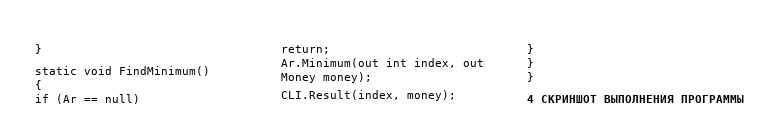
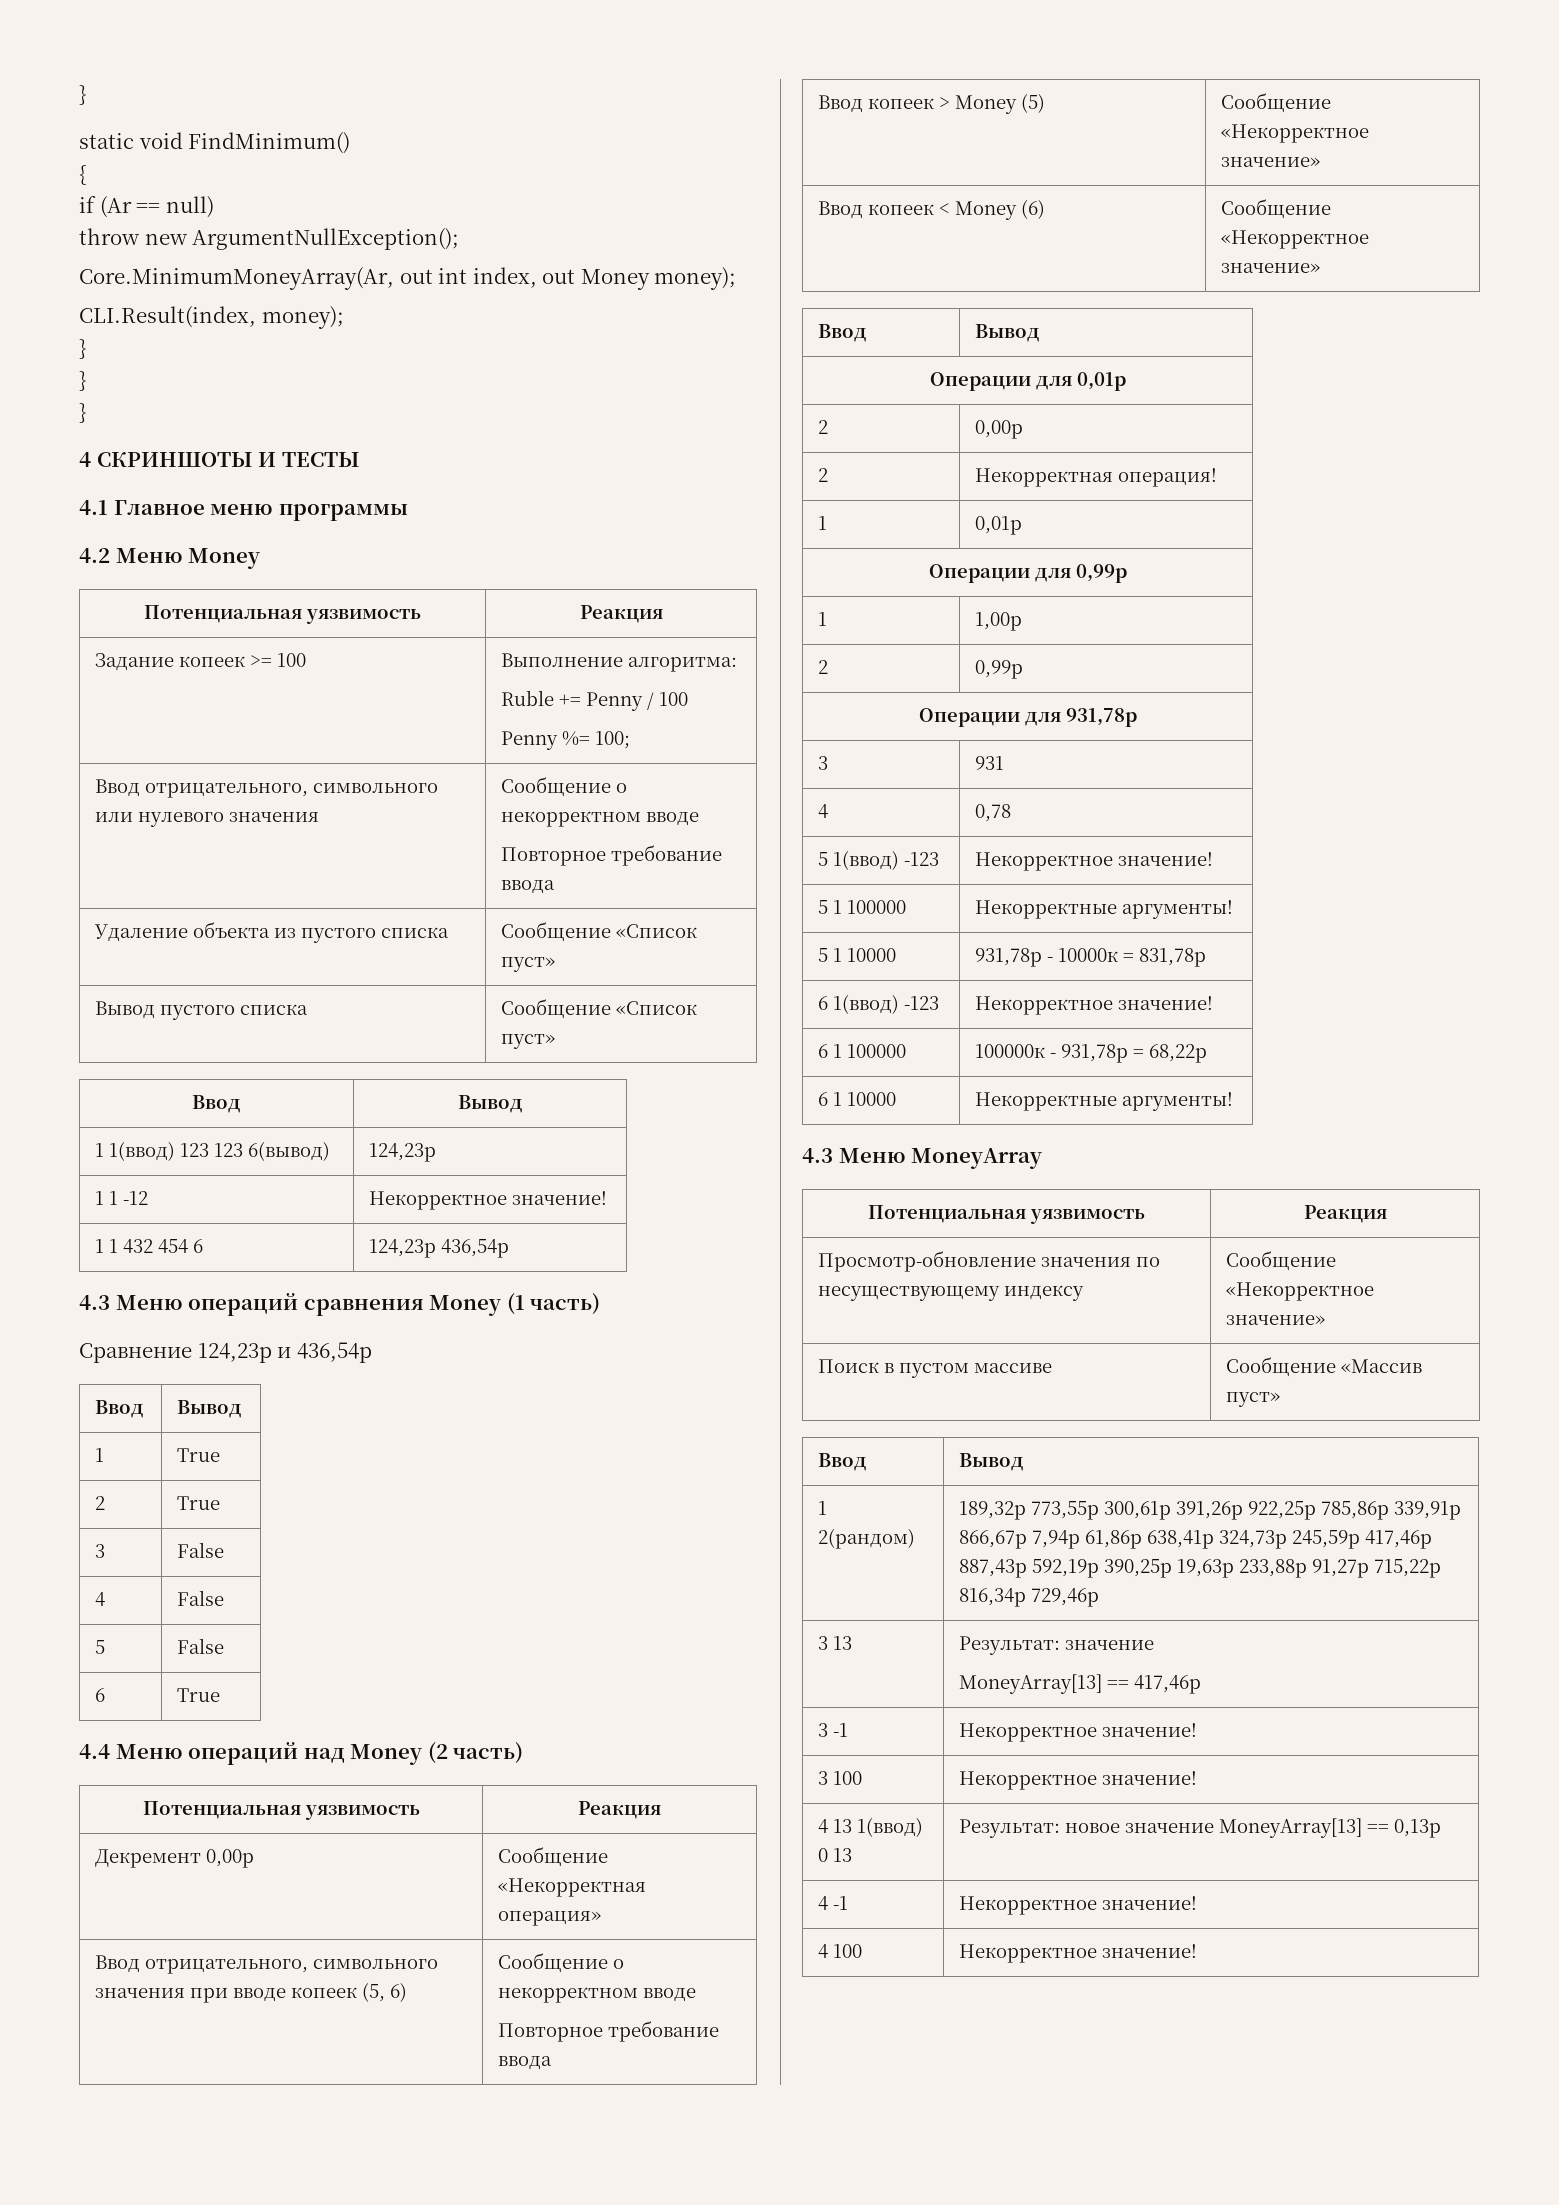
[281,45,330,54] [281,58,379,68] return; // Ar.Minimum(out -> [79,228,460,250] [79,267,433,290] throw new ArgumentNullException(); // Core.MinimumMoneyArray(Ar, out
[541,94,744,103] СКРИНШОТ ВЫПОЛНЕНИЯ ПРОГРАММЫ -> [96,452,360,467] [79,500,408,521] [79,548,261,569] [144,605,421,624] [579,605,663,623] [95,653,307,671] [501,653,738,672] [501,690,689,711] [501,731,631,750] [95,779,439,798] [95,812,320,827] [501,777,628,797] [501,811,700,827] [501,845,723,866] [501,880,556,894] [94,922,450,943] [501,922,698,942] [501,957,556,972] [95,1001,309,1020] [501,999,698,1019] [501,1034,556,1049] [192,1095,241,1113] [457,1095,523,1113] [95,1141,331,1161] [369,1143,437,1162] [95,1191,149,1205] [369,1191,608,1210] [95,1239,204,1253] [369,1239,510,1258] [79,1293,601,1316] [79,1342,372,1363] [95,1400,145,1418] [177,1400,243,1418] [95,1448,105,1462] [177,1448,221,1462] [95,1496,106,1510] [177,1496,221,1510] [95,1544,106,1558] [177,1542,225,1558] [95,1592,106,1606] [177,1590,225,1606] [95,1640,106,1654] [177,1638,225,1654] [95,1688,106,1702] [177,1688,221,1702] [79,1742,524,1765] [142,1801,420,1820] [578,1801,661,1819] [95,1849,255,1868] [498,1847,609,1867] [498,1878,647,1897] [498,1911,602,1926] [95,1955,439,1974] [95,1982,408,2003] [498,1953,625,1973] [498,1987,697,2003] [498,2021,720,2042] [498,2056,553,2070] [818,93,1046,114] [1221,93,1332,113] [1221,124,1370,143] [1221,157,1321,167] [818,199,1046,220] [1221,199,1332,219] [1221,230,1370,249] [1221,263,1321,273] [818,324,868,342] [975,324,1041,342] [929,372,1126,391] [818,420,829,434] [975,420,1024,439] [818,468,829,482] [975,468,1218,487] [818,516,828,530] [975,516,1023,535] [928,564,1127,583] [818,612,828,626] [975,612,1023,631] [818,660,829,674] [975,660,1024,679] [918,708,1137,727] [818,756,829,770] [975,756,1005,770] [818,804,829,818] [975,804,1012,822] [818,850,940,870] [975,852,1214,871] [818,900,907,914] [975,900,1234,919] [818,948,897,962] [975,948,1207,967] [818,994,940,1014] [975,996,1214,1015] [818,1044,907,1058] [975,1044,1208,1063] [818,1092,897,1106] [975,1092,1234,1111] [802,1148,1043,1169] [868,1205,1145,1224] [1303,1205,1387,1223] [818,1251,1161,1272] [818,1285,1085,1301] [1226,1251,1337,1271] [1226,1282,1375,1301] [1226,1315,1326,1325] [818,1359,1053,1378] [1226,1357,1423,1377] [1226,1392,1281,1407] [818,1453,868,1471] [959,1453,1025,1471] [818,1501,828,1515] [818,1528,916,1549] [959,1501,1462,1520] [959,1530,1433,1549] [959,1559,1442,1578] [959,1588,1100,1607] [818,1636,853,1650] [959,1636,1155,1655] [959,1674,1202,1694] [818,1723,849,1737] [959,1723,1198,1742] [818,1771,863,1785] [959,1771,1198,1790] [818,1817,924,1837] [818,1848,853,1862] [959,1818,1442,1838] [818,1896,849,1910] [959,1896,1198,1915] [818,1944,863,1958] [959,1944,1198,1963] СКРИНШОТЫ И ТЕСТЫ // 4.1 Главное меню программы // 4.2 Меню Money // Потенциальная уязвимость | Реакция // Задание копеек >= 100 | Выполнение алгоритма: // Ruble += Penny / 100 // Penny %= 100; // Ввод отрицательного, символьного или нулевого значения | Сообщение о некорректном вводе // Повторное требование ввода // Удаление объекта из пустого списка | Сообщение «Список пуст» // Вывод пустого списка | Сообщение «Список пуст» // Ввод | Вывод // 1 1(ввод) 123 123 6(вывод) | 124,23р // 1 1 -12 | Некорректное значение! // 1 1 432 454 6 | 124,23р 436,54р // 4.3 Меню операций сравнения Money (1 часть) // Сравнение 124,23р и 436,54р // Ввод | Вывод // 1 | True // 2 | True // 3 | False // 4 | False // 5 | False // 6 | True // 4.4 Меню операций над Money (2 часть) // Потенциальная уязвимость | Реакция // Декремент 0,00р | Сообщение «Некорректная операция» // Ввод отрицательного, символьного значения при вводе копеек (5, 6) | Сообщение о некорректном вводе // Повторное требование ввода // Ввод копеек > Money (5) | Сообщение «Некорректное значение» // Ввод копеек < Money (6) | Сообщение «Некорректное значение» // Ввод | Вывод // Операции для 0,01р // 2 | 0,00р // 2 | Некорректная операция! // 1 | 0,01р // Операции для 0,99р // 1 | 1,00р // 2 | 0,99р // Операции для 931,78р // 3 | 931 // 4 | 0,78 // 5 1(ввод) -123 | Некорректное значение! // 5 1 100000 | Некорректные аргументы! // 5 1 10000 | 931,78р - 10000к = 831,78р // 6 1(ввод) -123 | Некорректное значение! // 6 1 100000 | 100000к - 931,78р = 68,22р // 6 1 10000 | Некорректные аргументы! // 4.3 Меню MoneyArray // Потенциальная уязвимость | Реакция // Просмотр-обновление значения по несуществующему индексу | Сообщение «Некорректное значение» // Поиск в пустом массиве | Сообщение «Массив пуст» // Ввод | Вывод // 1 2(рандом) | 189,32р 773,55р 300,61р 391,26р 922,25р 785,86р 339,91р 866,67р 7,94р 61,86р 638,41р 324,73р 245,59р 417,46р 887,43р 592,19р 390,25р 19,63р 233,88р 91,27р 715,22р 816,34р 729,46р // 3 13 | Результат: значение // MoneyArray[13] == 417,46р // 3 -1 | Некорректное значение! // 3 100 | Некорректное значение! // 4 13 1(ввод) 0 13 | Результат: новое значение MoneyArray[13] == 0,13р // 4 -1 | Некорректное значение! // 4 100 | Некорректное значение!

